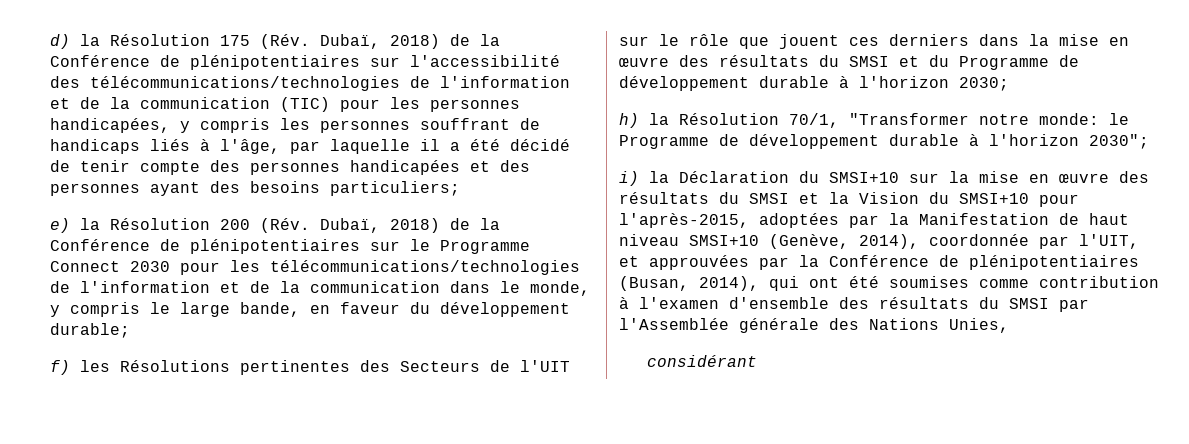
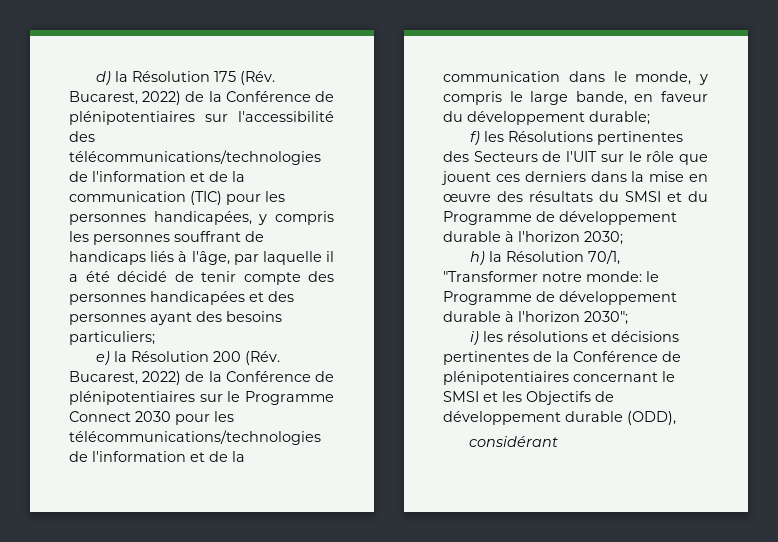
[320,34,440,49] Dubaï, 2018) -> [69,91,182,105] Bucarest, 2022)
[320,218,440,233] Dubaï, 2018) -> [69,371,182,385] Bucarest, 2022)
[649,171,1149,183] [619,192,1079,207] [619,213,1129,228] [619,234,1139,249] [619,255,1139,270] [619,276,1159,291] [619,297,1089,312] [619,318,1009,333] la Déclaration du SMSI+10 sur la mise en œuvre des résultats du SMSI et la Vision du SMSI+10 pour l'après-2015, adoptées par la Manifestation de haut niveau SMSI+10 (Genève, 2014), coordonnée par l'UIT, et approuvées par la Conférence de plénipotentiaires (Busan, 2014), qui ont été soumises comme contribution à l'examen d'ensemble des résultats du SMSI par l'Assemblée générale des Nations Unies, -> [482,331,679,342] [443,351,681,365] [443,371,675,385] [443,391,614,405] [443,411,676,425] les résolutions et décisions pertinentes de la Conférence de plénipotentiaires concernant le SMSI et les Objectifs de développement durable (ODD),

